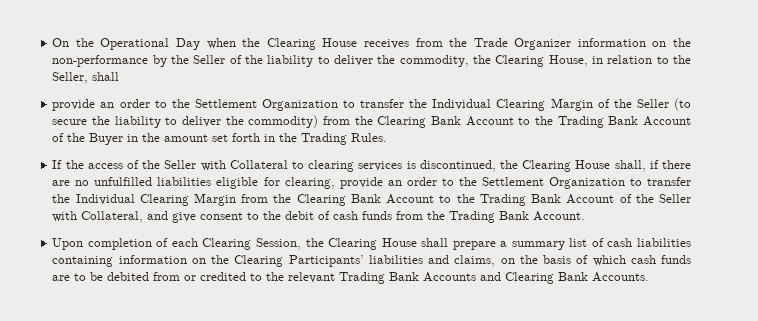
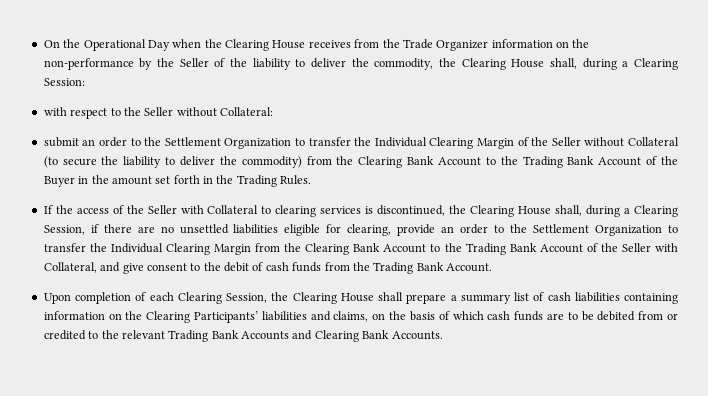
[548,55,691,67] [52,72,120,84] [52,99,96,111] House, in relation to the Seller, shall // provide -> [511,58,678,70] [43,78,85,86] [43,107,273,119] [43,137,79,147] House shall, during a Clearing Session: // with respect to the Seller without Collateral: // submit
(669, 103) none -> [584,137,680,147] without Collateral
(646, 166) none -> [586,205,679,217] [43,225,85,235] during a Clearing Session,
[94,177,153,186] unfulfilled -> [179,224,229,234] unsettled

